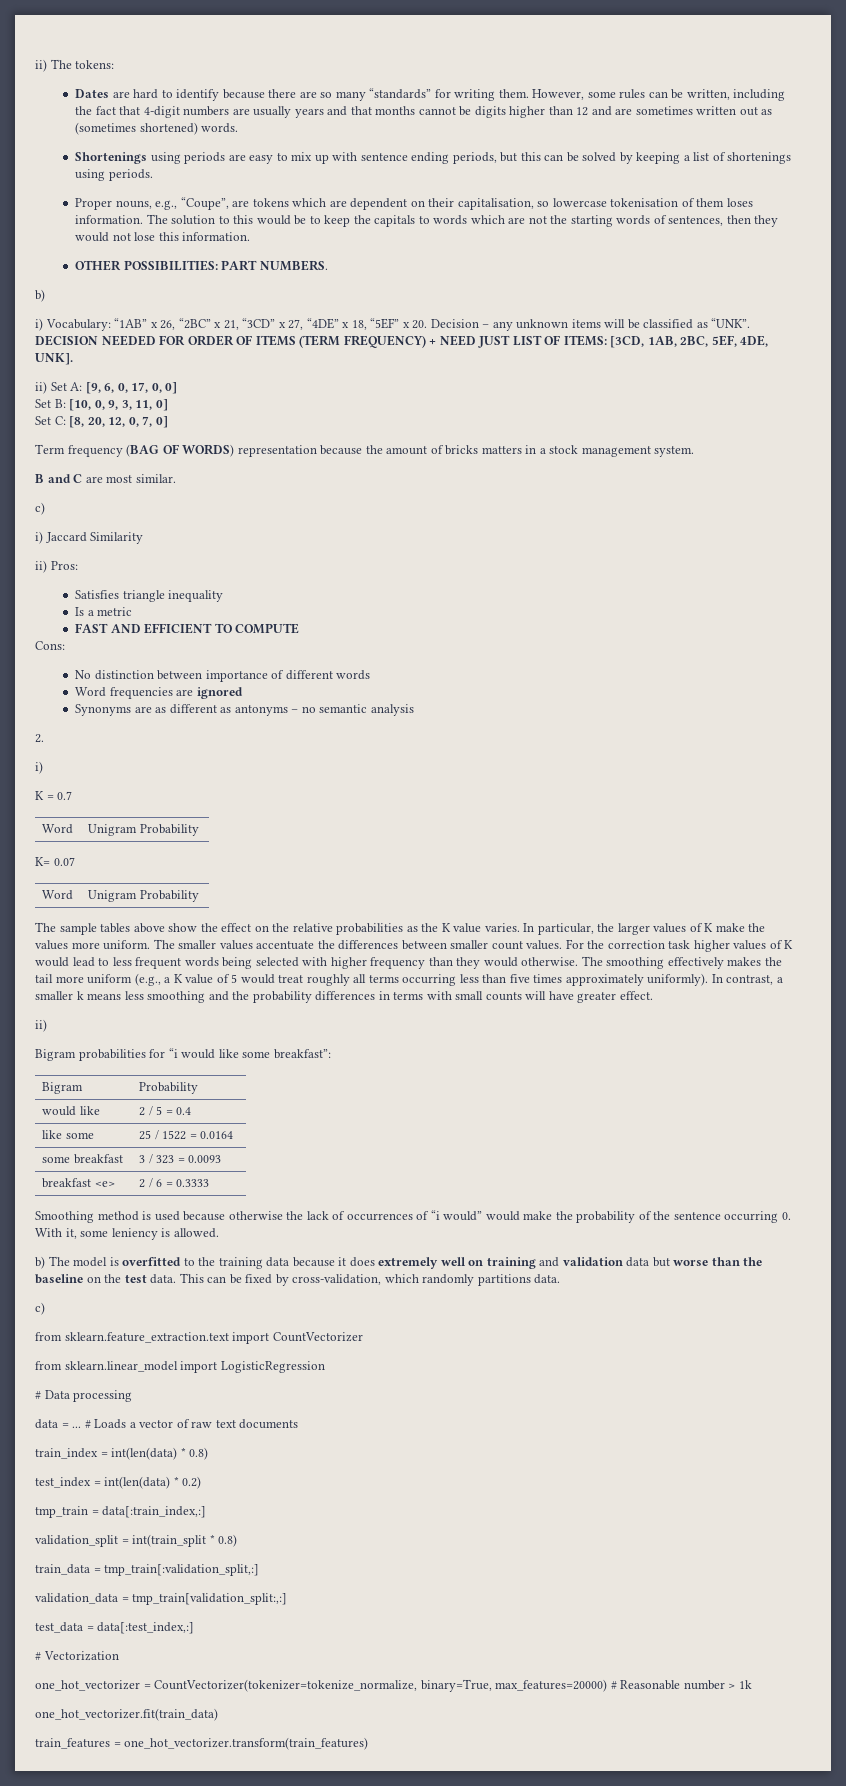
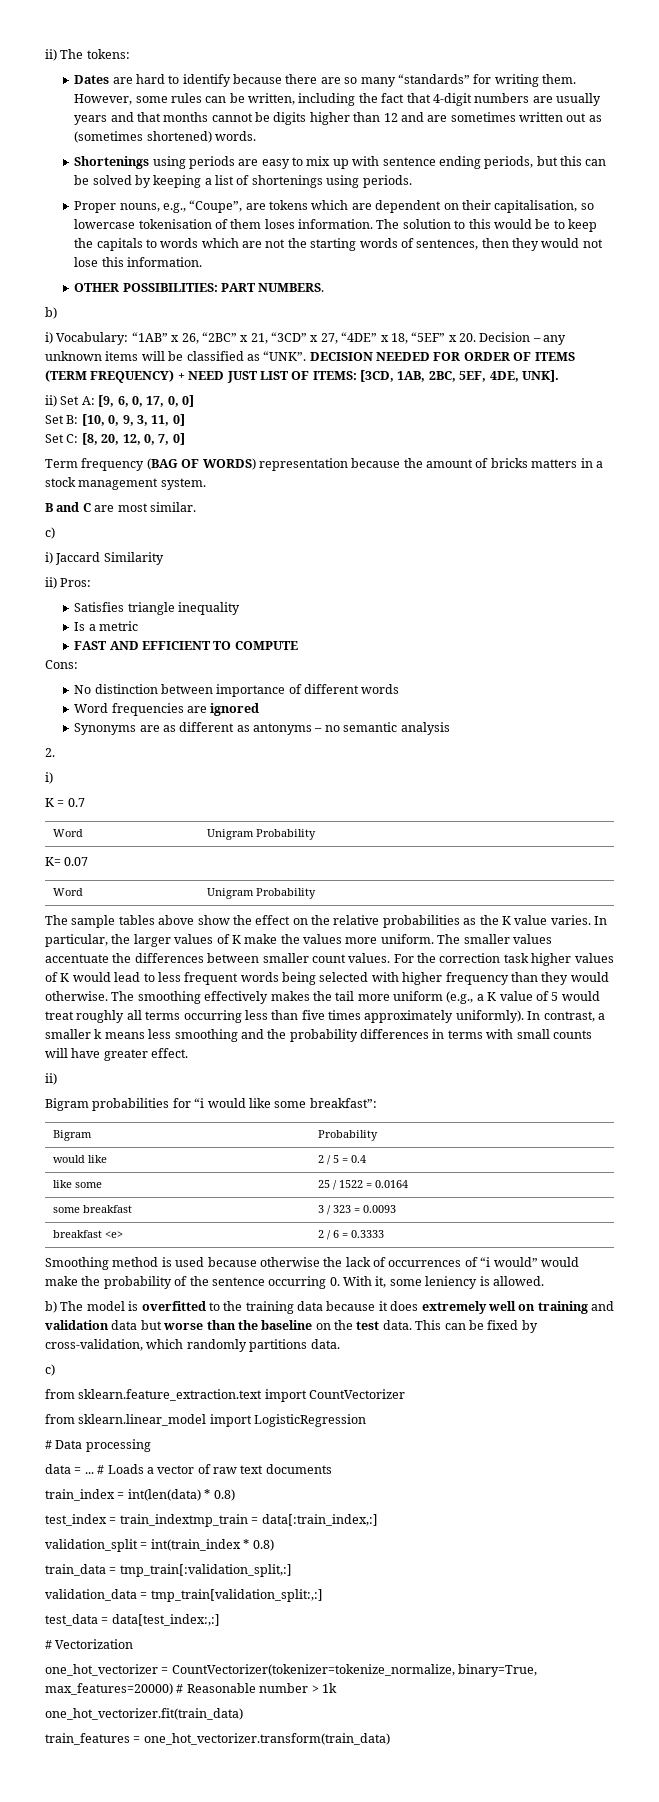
[104,1476,202,1489] [35,1506,88,1518] int(len(data) * 0.2) // tmp_train -> [119,1514,248,1527] train_indextmp_train
[132,1534,207,1547] int(train_split -> [150,1539,241,1551] int(train_index
[97,1622,195,1634] data[:test_index,:] -> [111,1614,220,1626] data[test_index:,:]
[124,1737,369,1750] one_hot_vectorizer.transform(train_features) -> [143,1733,390,1745] one_hot_vectorizer.transform(train_data)

